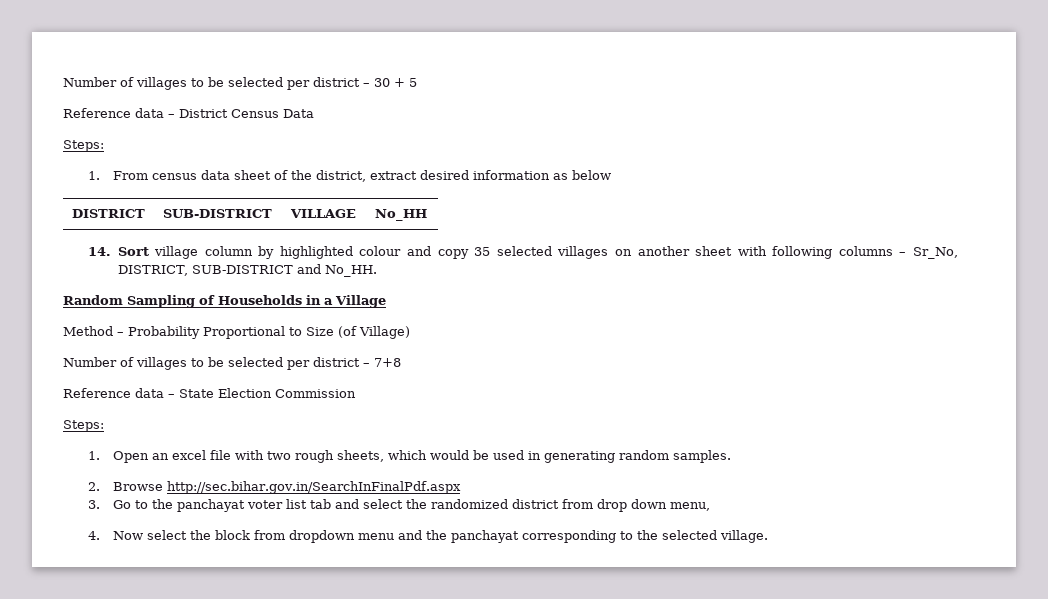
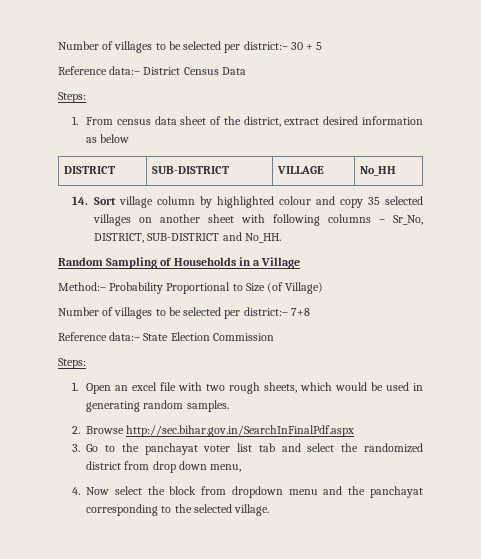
[63,77,370,90] Number of villages to be selected per district – -> [58,41,288,53] Number of villages to be selected per district:–
[135,108,175,118] data – -> [109,66,141,75] data:–
[63,326,124,336] Method – -> [58,282,106,291] Method:–
[313,357,370,367] district – -> [243,307,288,316] district:–
[135,388,175,398] data – -> [109,332,141,341] data:–

